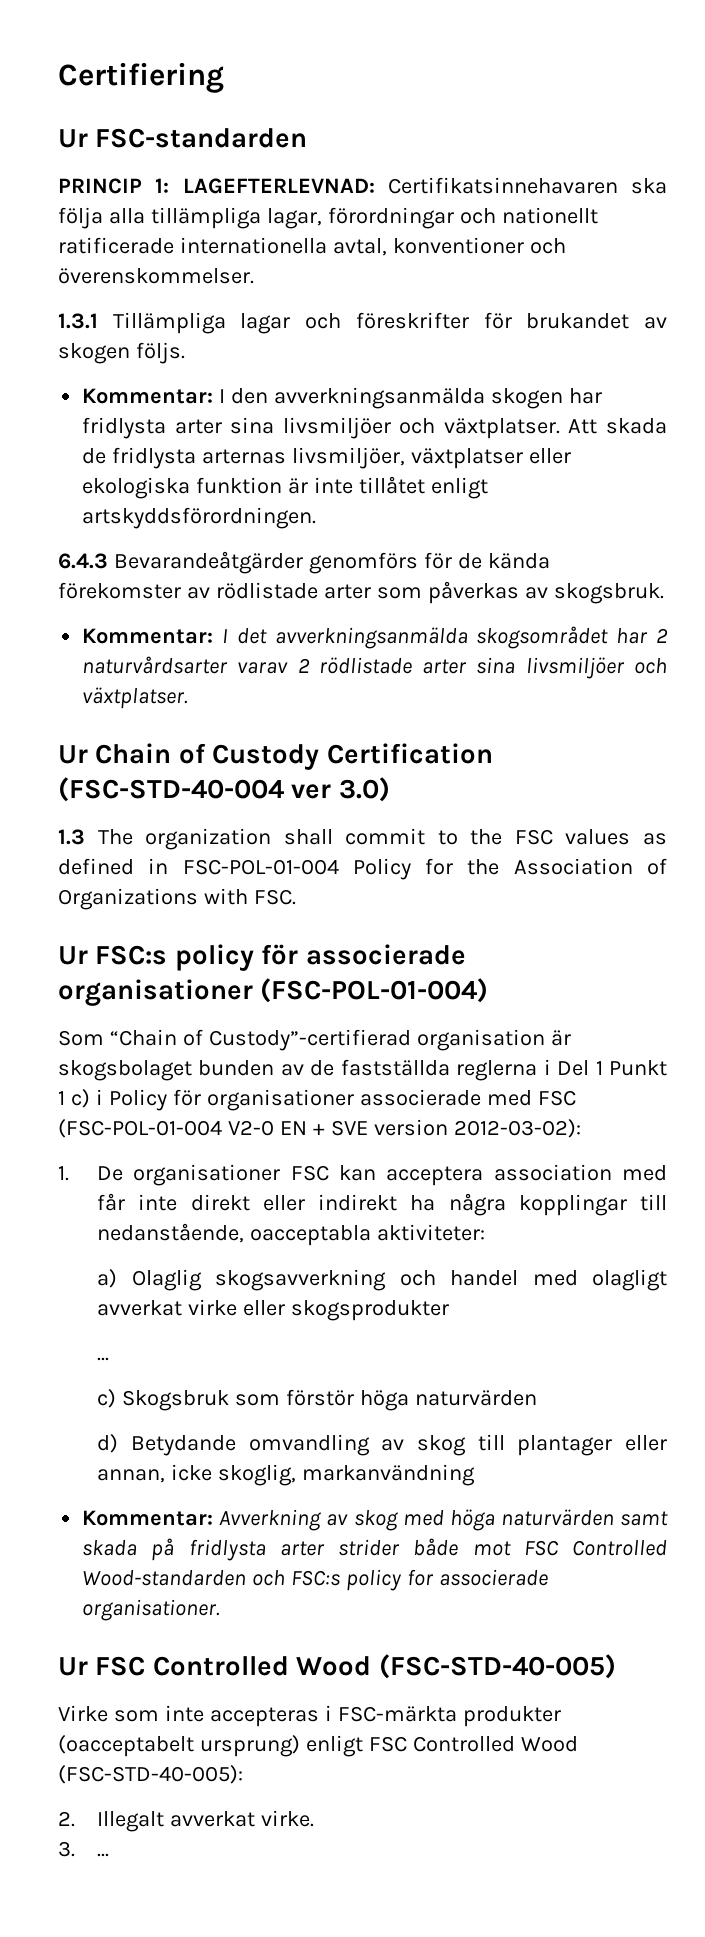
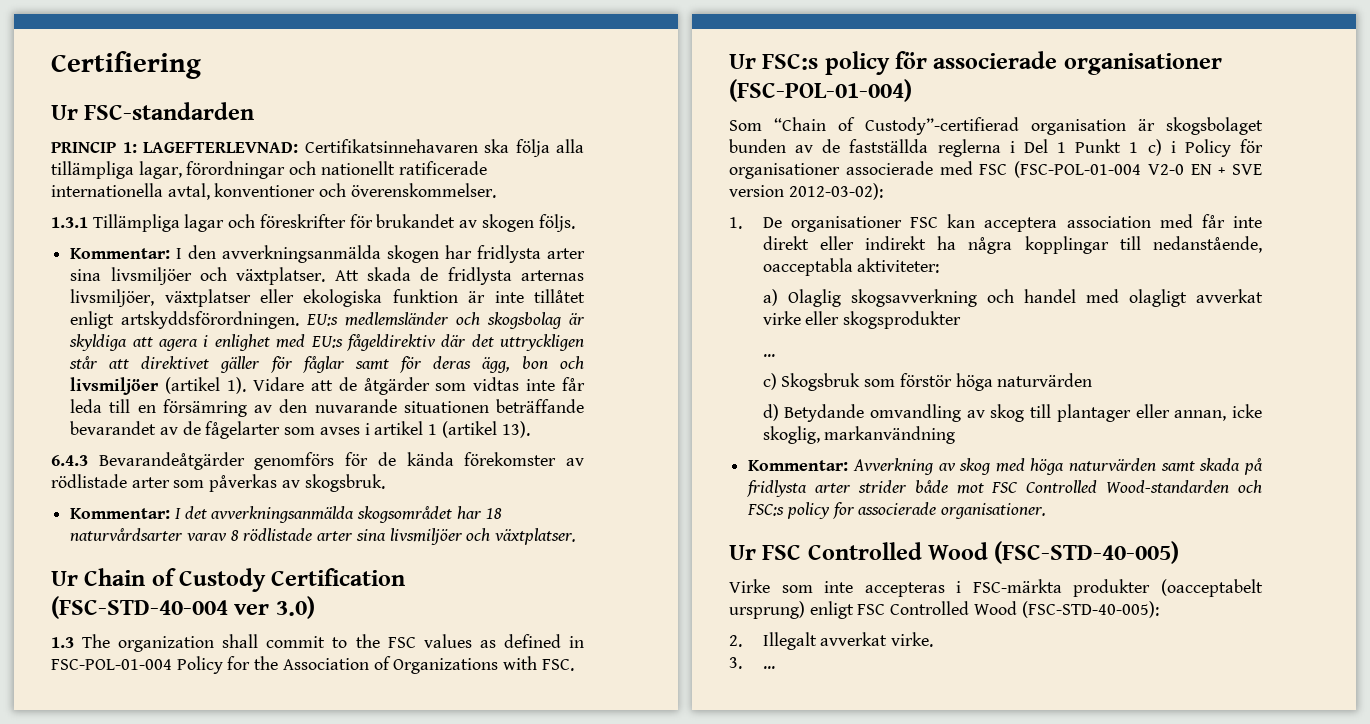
(317, 518) none -> [306,312,585,329] [69,334,584,351] [69,356,584,373] [70,377,585,395] [70,399,584,417] [70,421,530,439] EU:s medlemsländer och skogsbolag är skyldiga att agera i enlighet med EU:s fågeldirektiv där det uttryckligen står att direktivet gäller för fåglar samt för deras ägg, bon och livsmiljöer (artikel 1). Vidare att de åtgärder som vidtas inte får leda till en försämring av den nuvarande situationen beträffande bevarandet av de fågelarter som avses i artikel 1 (artikel 13).
[655,628,668,643] 2 -> [485,508,502,519] 18
[297,658,310,673] 2 -> [230,530,239,541] 8

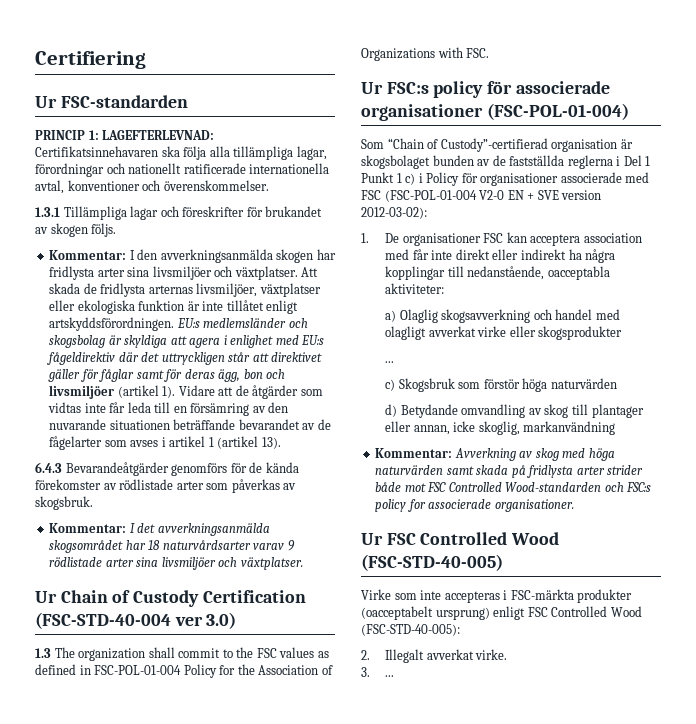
[230,530,239,541] 8 -> [287,540,295,551] 9

